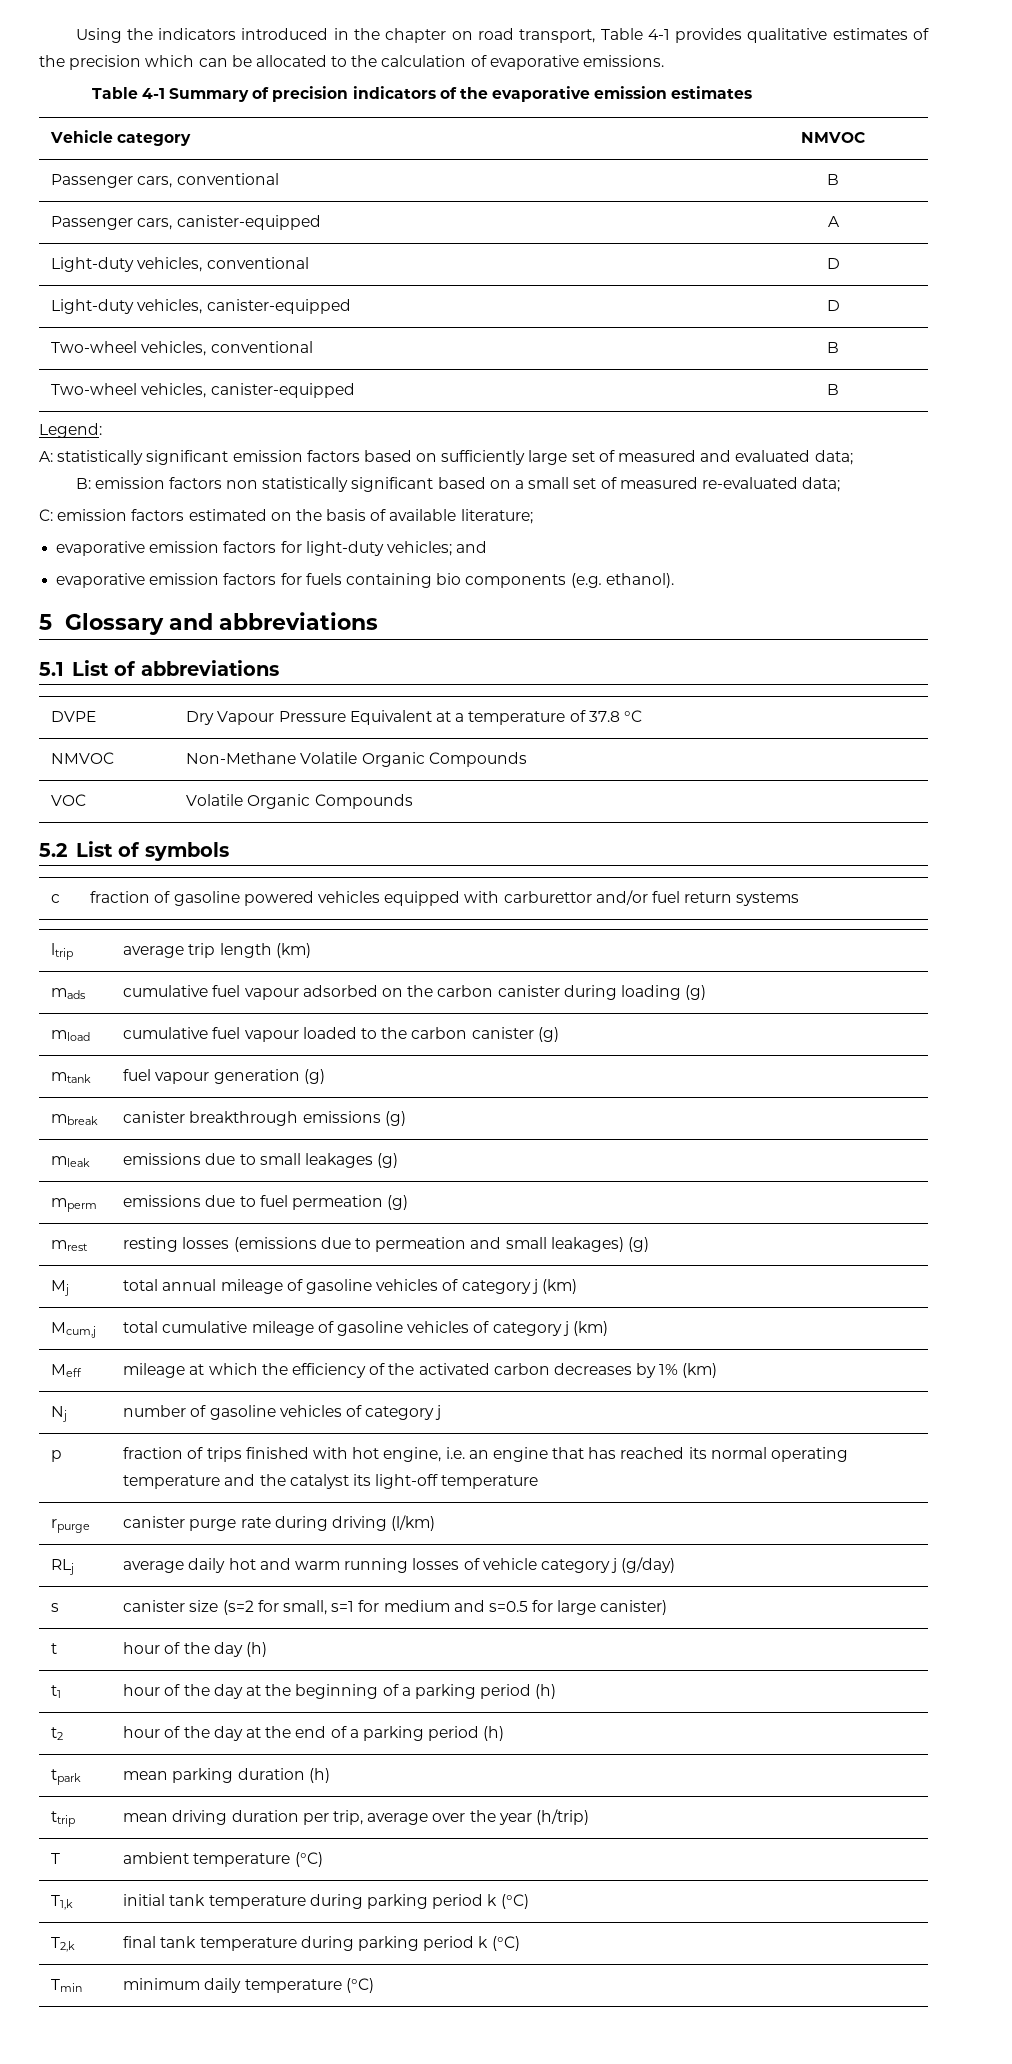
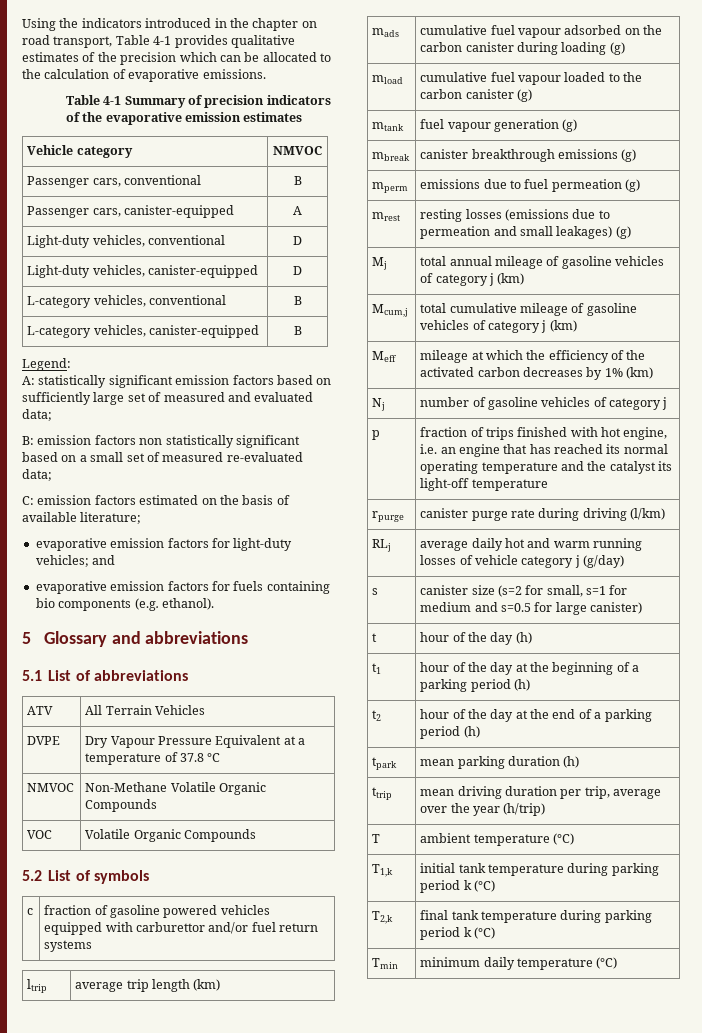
[51,341,138,353] Two-wheel -> [27,296,92,308] L-category
[51,383,138,395] Two-wheel -> [27,326,92,338] L-category
(279, 668) none -> [27,706,54,715] [85,705,205,715] // ATV | All Terrain Vehicles
[51,1156,91,1167] [123,1153,399,1168] // mleak | emissions due to small leakages (g) -> (637, 155) none

